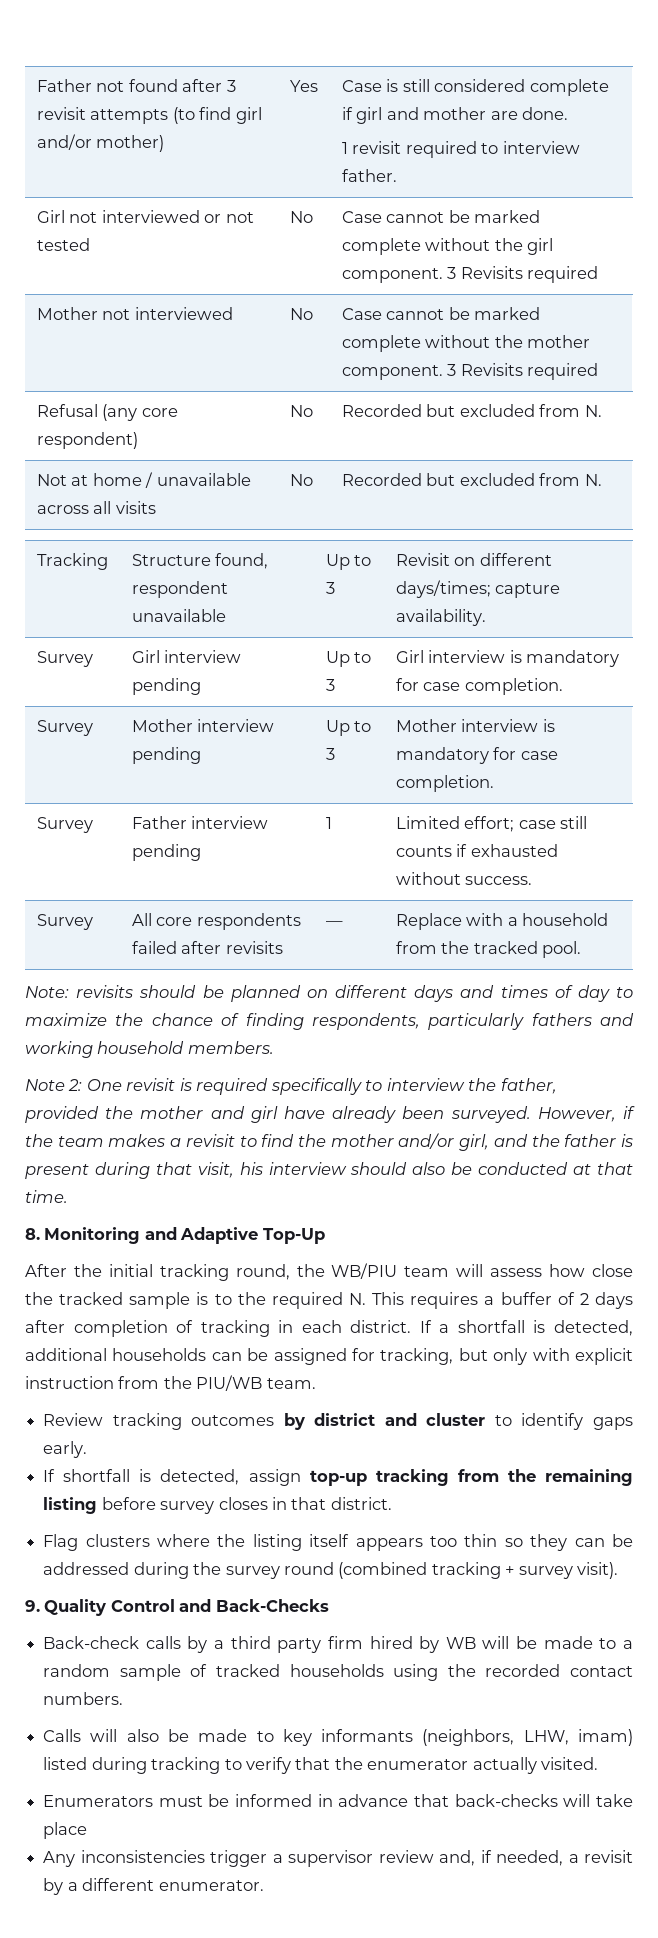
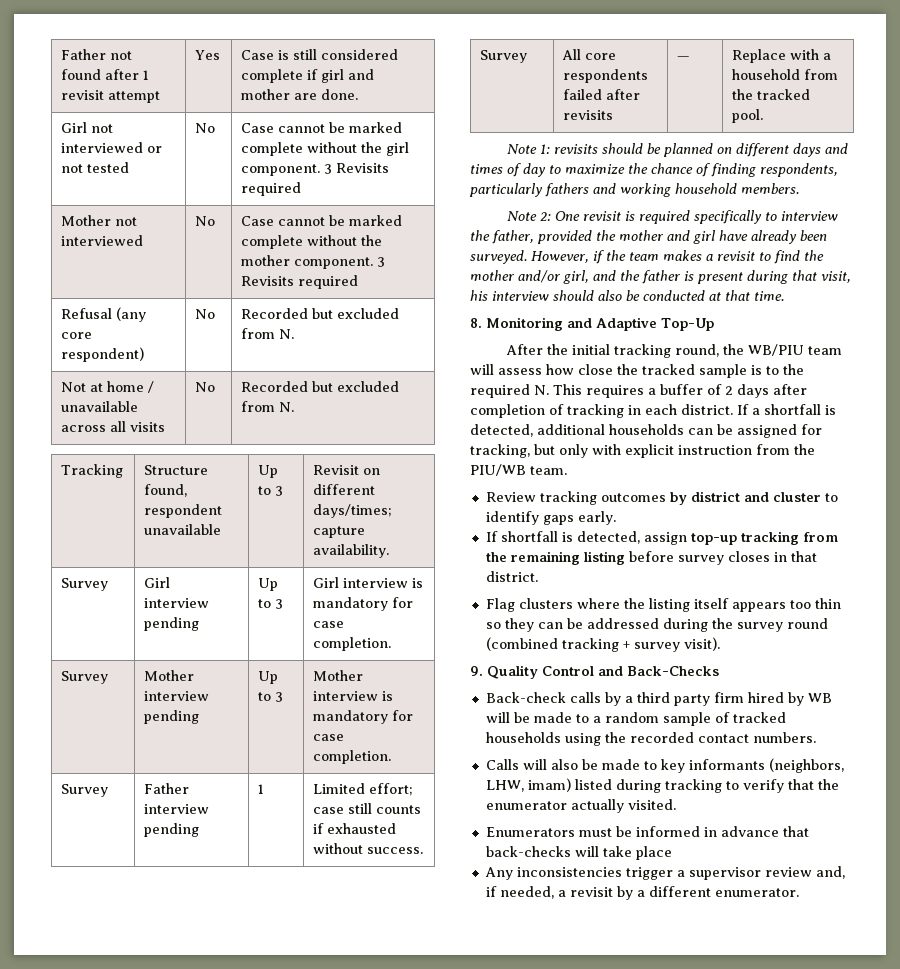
[226,80,236,92] [36,107,262,124] [36,134,165,152] 3 revisit attempts (to find girl and/or mother) -> [143,70,150,80] [61,90,161,103] 1 revisit attempt
[341,141,580,158] [341,169,397,182] // 1 revisit required to interview father. -> (359, 94) none
[25,986,69,998] Note: -> [507,144,551,154] Note 1:

